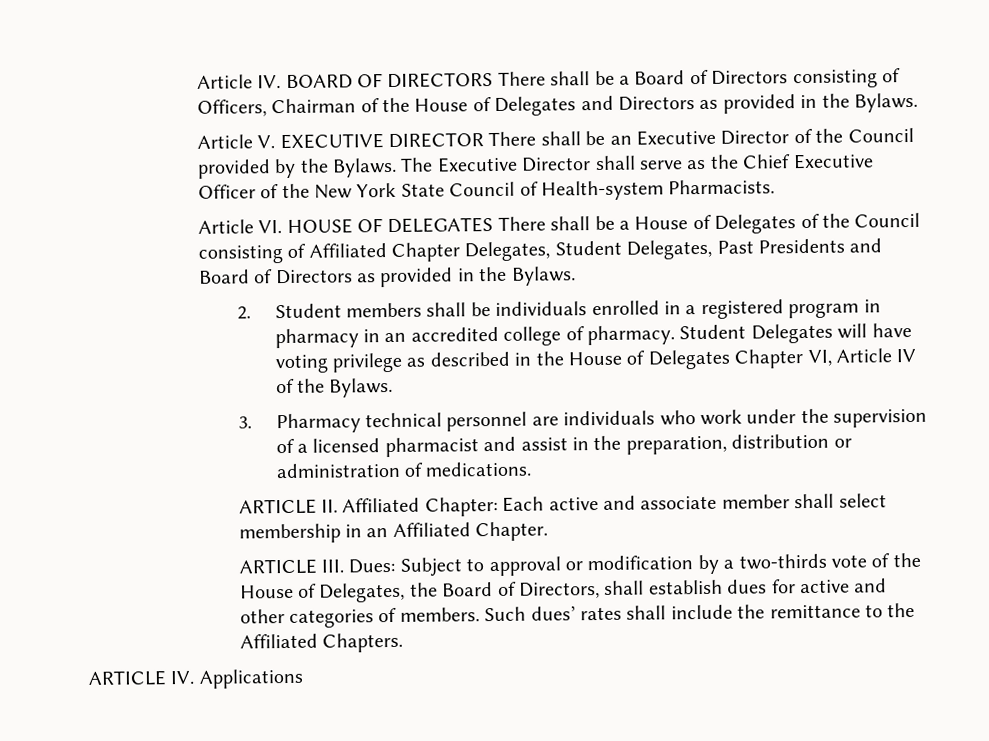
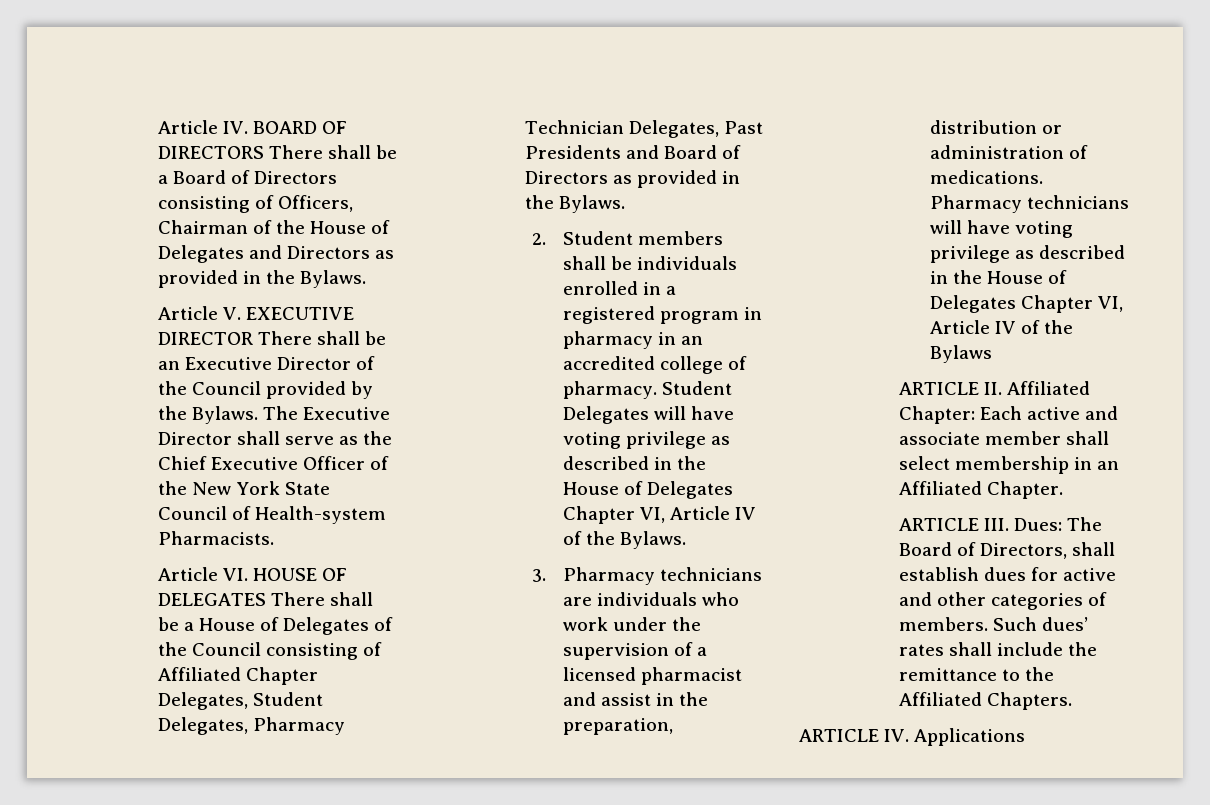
(713, 249) none -> [252,717,345,735] [524,120,719,138] Pharmacy Technician Delegates,
[365,411,528,432] technical personnel -> [659,567,762,581] technicians
(533, 469) none -> [929,195,1129,213] [929,220,1074,238] [929,245,1126,263] [929,270,1068,284] [929,295,1124,313] [929,320,1074,334] [929,345,992,363] Pharmacy technicians will have voting privilege as described in the House of Delegates Chapter VI, Article IV of the Bylaws
[399,552,921,577] [239,582,438,603] Subject to approval or modification by a two-thirds vote of the House of Delegates, the -> [1067,517,1103,531] The

